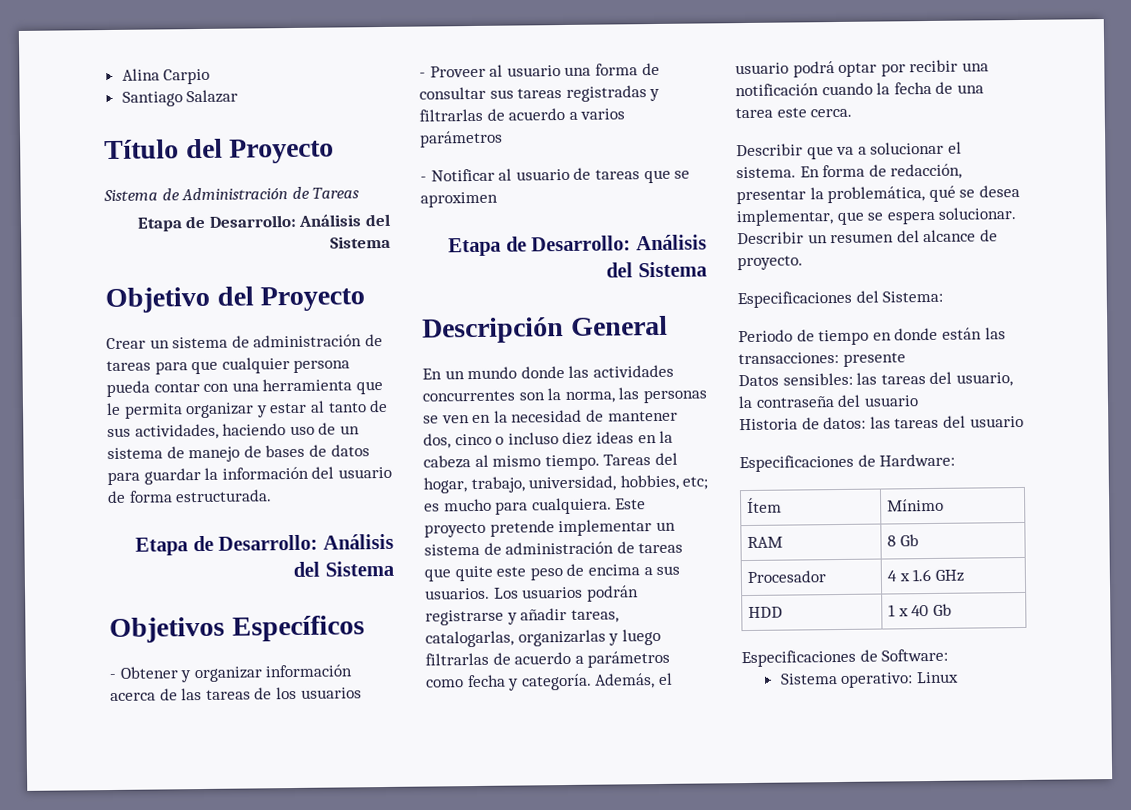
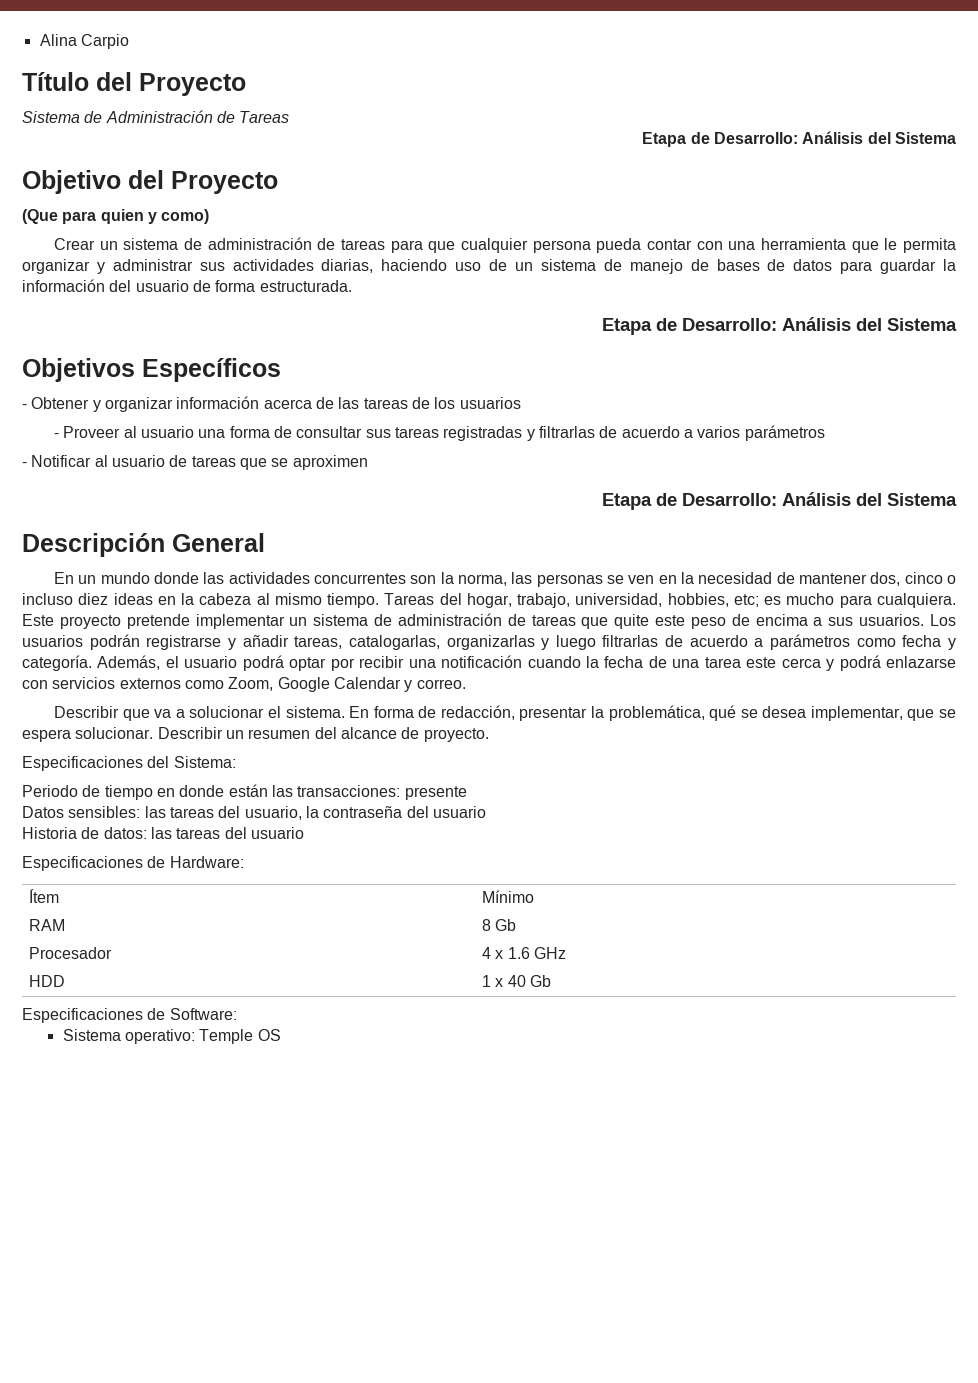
[121,89,239,107] // Santiago Salazar -> (129, 41) none
(366, 299) none -> [22,209,210,224] // (Que para quien y como)
[269,399,389,414] [107,423,219,440] estar al tanto de sus actividades, -> [112,259,374,273] administrar sus actividades diarias,
[810,108,853,118] cerca. -> [781,655,957,671] [22,677,466,692] cerca y podrá enlazarse con servicios externos como Zoom, Google Calendar y correo.
[915,671,959,684] Linux -> [199,1029,281,1044] Temple OS

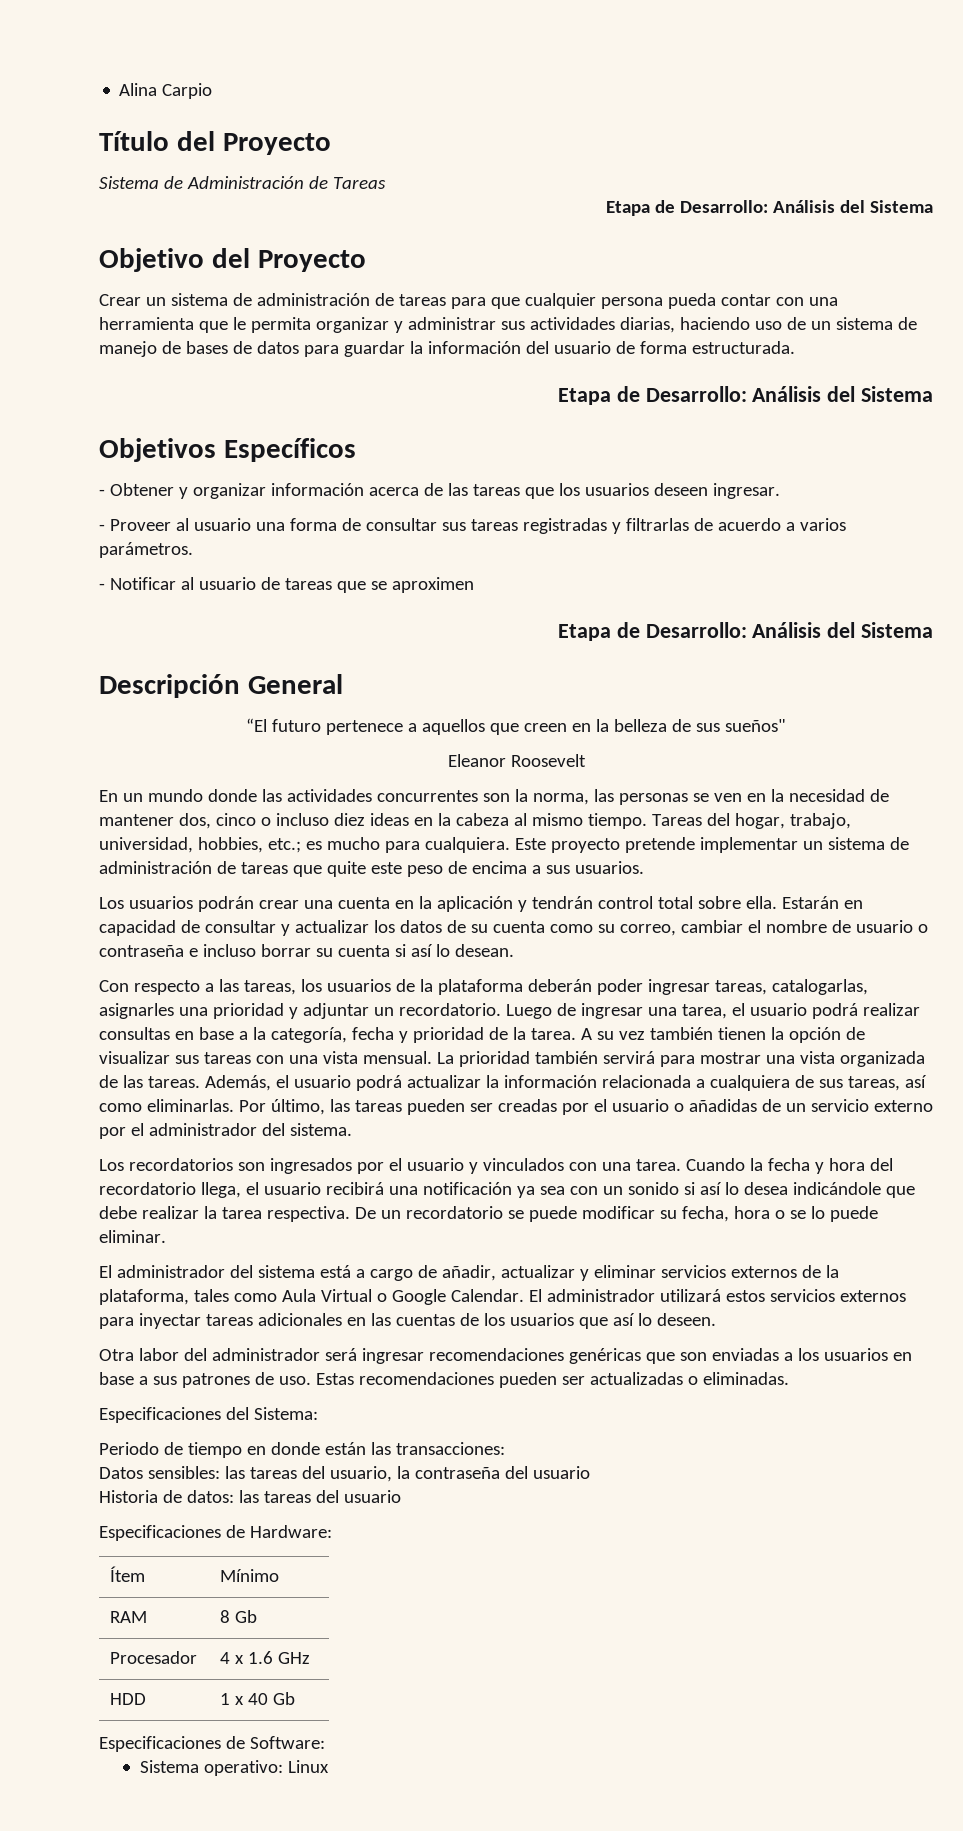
[22,209,210,224] // (Que para quien y como) -> (366, 261) none
[411,397,521,409] de los usuarios -> [524,483,780,499] que los usuarios deseen ingresar.
[744,425,825,441] parámetros -> [99,542,193,558] parámetros.
(265, 542) none -> [246,718,786,735] [447,754,586,767] // “El futuro pertenece a aquellos que creen en la belleza de sus sueños" // Eleanor Roosevelt
[733,594,759,607] etc; -> [267,838,301,853] etc.;
(925, 620) none -> (644, 867) //
[146,634,956,650] [22,655,957,671] [22,677,466,692] [54,705,957,721] [22,727,489,742] registrarse y añadir tareas, catalogarlas, organizarlas y luego filtrarlas de acuerdo a parámetros como fecha y categoría. Además, el usuario podrá optar por recibir una notificación cuando la fecha de una tarea este cerca y podrá enlazarse con servicios externos como Zoom, Google Calendar y correo. // Describir que va a solucionar el sistema. En forma de redacción, presentar la problemática, qué se desea implementar, que se espera solucionar. Describir un resumen del alcance de proyecto. -> [258,896,863,912] [99,920,928,936] [99,944,514,957] [99,979,868,995] [99,1003,920,1019] [99,1027,865,1043] [99,1051,925,1067] [99,1075,927,1091] [99,1099,933,1115] [99,1123,352,1139] [99,1158,893,1174] [99,1182,915,1198] [99,1206,878,1222] [99,1230,166,1243] [99,1265,839,1281] [99,1289,906,1305] [99,1313,716,1329] [99,1348,912,1364] [99,1372,789,1388] crear una cuenta en la aplicación y tendrán control total sobre ella. Estarán en capacidad de consultar y actualizar los datos de su cuenta como su correo, cambiar el nombre de usuario o contraseña e incluso borrar su cuenta si así lo desean. // Con respecto a las tareas, los usuarios de la plataforma deberán poder ingresar tareas, catalogarlas, asignarles una prioridad y adjuntar un recordatorio. Luego de ingresar una tarea, el usuario podrá realizar consultas en base a la categoría, fecha y prioridad de la tarea. A su vez también tienen la opción de visualizar sus tareas con una vista mensual. La prioridad también servirá para mostrar una vista organizada de las tareas. Además, el usuario podrá actualizar la información relacionada a cualquiera de sus tareas, así como eliminarlas. Por último, las tareas pueden ser creadas por el usuario o añadidas de un servicio externo por el administrador del sistema. // Los recordatorios son ingresados por el usuario y vinculados con una tarea. Cuando la fecha y hora del recordatorio llega, el usuario recibirá una notificación ya sea con un sonido si así lo desea indicándole que debe realizar la tarea respectiva. De un recordatorio se puede modificar su fecha, hora o se lo puede eliminar. // El administrador del sistema está a cargo de añadir, actualizar y eliminar servicios externos de la plataforma, tales como Aula Virtual o Google Calendar. El administrador utilizará estos servicios externos para inyectar tareas adicionales en las cuentas de los usuarios que así lo deseen. // Otra labor del administrador será ingresar recomendaciones genéricas que son enviadas a los usuarios en base a sus patrones de uso. Estas recomendaciones pueden ser actualizadas o eliminadas.
[404,786,467,800] presente -> (505, 1448) none
[199,1029,281,1044] Temple OS -> [287,1760,329,1773] Linux

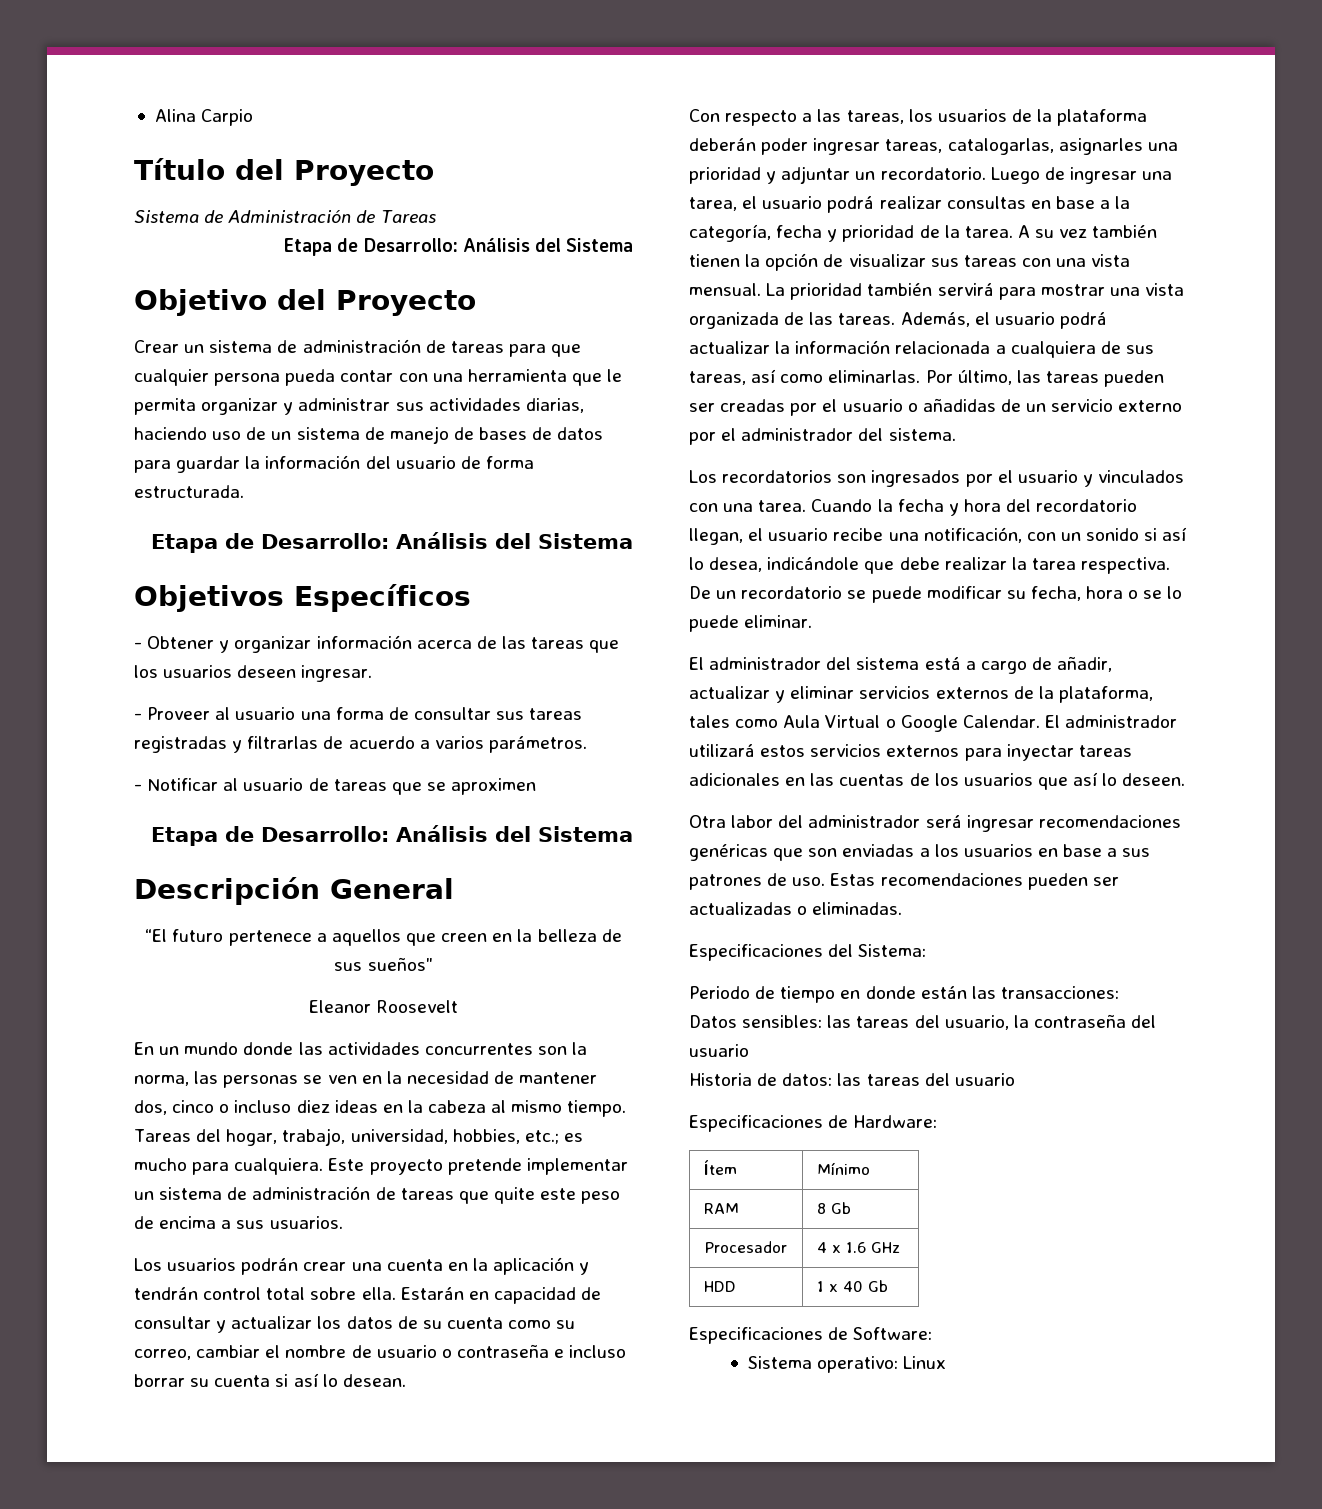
[200,1182,565,1198] llega, el usuario recibirá una notificación ya sea -> [689,527,1022,545] llegan, el usuario recibe una notificación,
[743,1182,788,1195] desea -> [709,557,763,572] desea,

